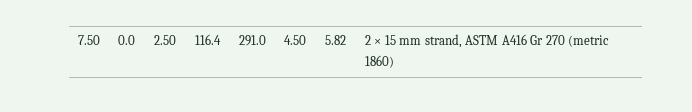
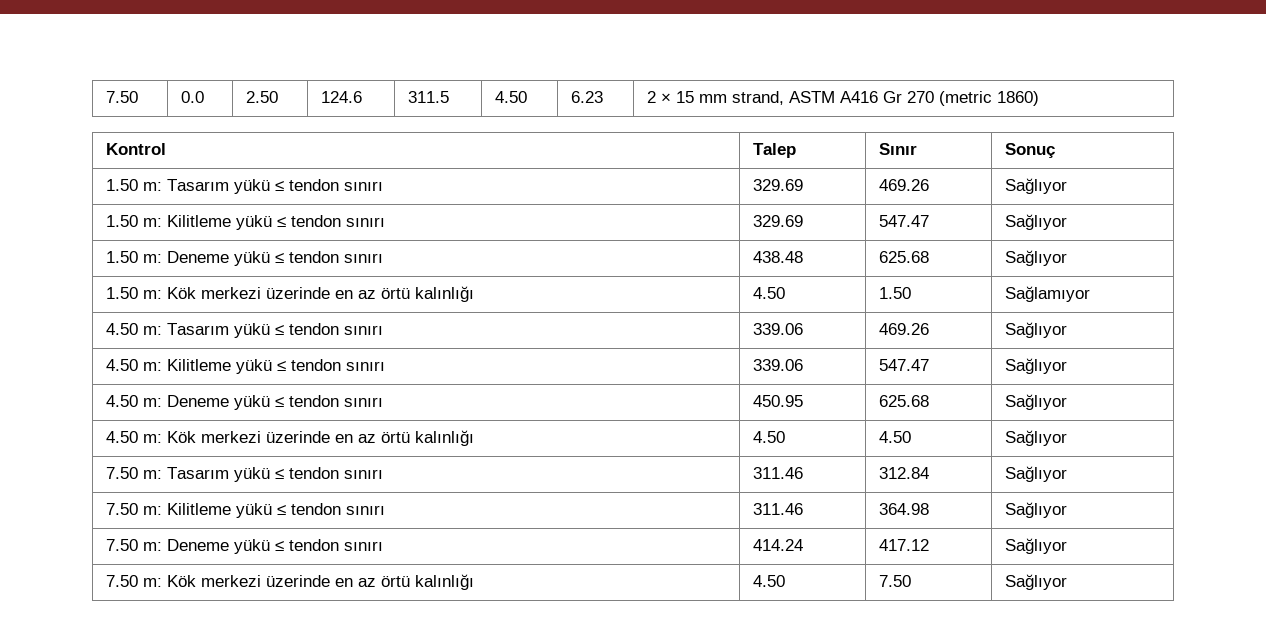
[194,34,221,45] [238,35,266,46] [283,35,306,45] [324,35,346,45] 116.4 | 291.0 | 4.50 | 5.82 -> [320,91,362,103] [407,91,449,103] [494,91,527,103] [570,91,603,103] 124.6 | 311.5 | 4.50 | 6.23
(394, 61) none -> [105,143,166,155] [752,143,796,158] [878,143,917,155] [1004,143,1055,158] [105,179,383,194] [752,179,803,191] [878,179,929,191] [1004,178,1067,194] [105,215,385,230] [752,215,803,227] [878,215,929,227] [1004,214,1067,230] [105,251,383,266] [752,251,803,263] [878,251,929,263] [1004,250,1067,266] [105,286,474,302] [752,287,785,299] [878,287,911,299] [1004,286,1090,302] [105,323,383,338] [752,323,803,335] [878,323,929,335] [1004,322,1067,338] [105,359,385,374] [752,359,803,371] [878,359,929,371] [1004,358,1067,374] [105,395,383,410] [752,395,803,407] [878,395,929,407] [1004,394,1067,410] [105,430,474,446] [752,431,785,443] [878,431,911,443] [1004,430,1067,446] [105,467,383,482] [752,467,803,479] [878,467,929,479] [1004,466,1067,482] [105,503,385,518] [752,503,803,515] [878,503,929,515] [1004,502,1067,518] [105,539,383,554] [752,539,803,551] [878,539,929,551] [1004,538,1067,554] [105,574,474,590] [752,575,785,587] [878,575,911,587] [1004,574,1067,590] // Kontrol | Talep | Sınır | Sonuç // 1.50 m: Tasarım yükü ≤ tendon sınırı | 329.69 | 469.26 | Sağlıyor // 1.50 m: Kilitleme yükü ≤ tendon sınırı | 329.69 | 547.47 | Sağlıyor // 1.50 m: Deneme yükü ≤ tendon sınırı | 438.48 | 625.68 | Sağlıyor // 1.50 m: Kök merkezi üzerinde en az örtü kalınlığı | 4.50 | 1.50 | Sağlamıyor // 4.50 m: Tasarım yükü ≤ tendon sınırı | 339.06 | 469.26 | Sağlıyor // 4.50 m: Kilitleme yükü ≤ tendon sınırı | 339.06 | 547.47 | Sağlıyor // 4.50 m: Deneme yükü ≤ tendon sınırı | 450.95 | 625.68 | Sağlıyor // 4.50 m: Kök merkezi üzerinde en az örtü kalınlığı | 4.50 | 4.50 | Sağlıyor // 7.50 m: Tasarım yükü ≤ tendon sınırı | 311.46 | 312.84 | Sağlıyor // 7.50 m: Kilitleme yükü ≤ tendon sınırı | 311.46 | 364.98 | Sağlıyor // 7.50 m: Deneme yükü ≤ tendon sınırı | 414.24 | 417.12 | Sağlıyor // 7.50 m: Kök merkezi üzerinde en az örtü kalınlığı | 4.50 | 7.50 | Sağlıyor

